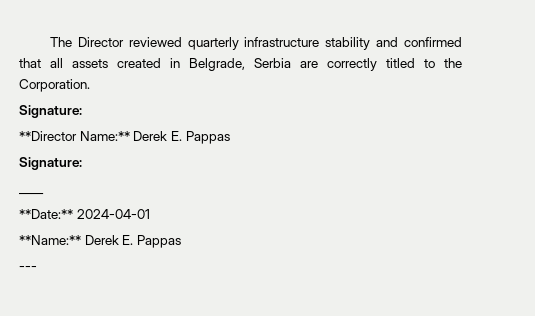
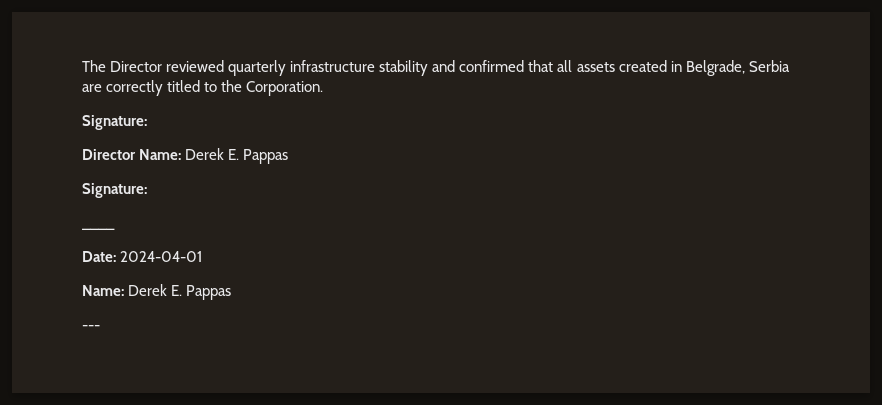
[19,131,130,141] **Director Name:** -> [82,149,182,160] Director Name:
[19,209,73,219] **Date:** -> [82,251,116,262] Date:
[19,235,81,245] **Name:** -> [82,285,124,296] Name:

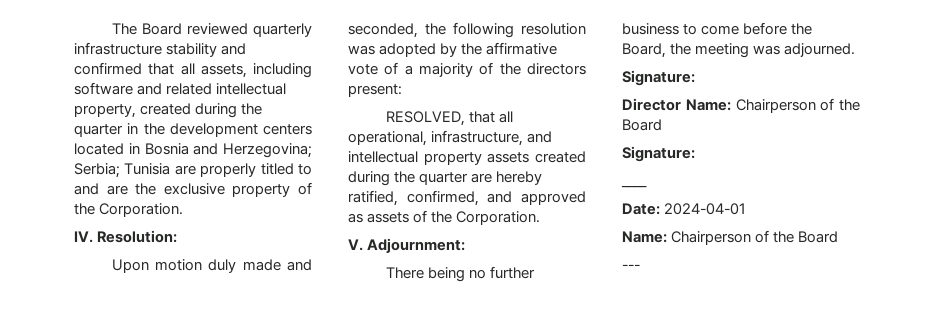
[110,61,163,72] Director -> [141,23,182,35] Board
[576,60,790,76] [82,80,324,96] assets created in Belgrade, Serbia are correctly titled to the Corporation. -> [200,63,312,78] [74,82,287,95] [74,103,263,118] [74,123,312,137] [74,143,312,158] [74,163,312,178] [74,182,312,197] [74,203,184,217] [74,230,178,243] [111,259,312,273] [348,22,586,38] [348,42,558,57] [348,62,586,77] [348,84,402,97] [385,111,514,126] [348,130,553,146] [348,151,586,165] [348,171,543,186] [348,190,586,206] [348,210,541,225] [348,238,466,253] [385,266,536,282] [622,22,813,35] [622,43,856,58] assets, including software and related intellectual property, created during the quarter in the development centers located in Bosnia and Herzegovina; Serbia; Tunisia are properly titled to and are the exclusive property of the Corporation. // IV. Resolution: // Upon motion duly made and seconded, the following resolution was adopted by the affirmative vote of a majority of the directors present: // RESOLVED, that all operational, infrastructure, and intellectual property assets created during the quarter are hereby ratified, confirmed, and approved as assets of the Corporation. // V. Adjournment: // There being no further business to come before the Board, the meeting was adjourned.
[185,148,289,164] Derek E. Pappas -> [735,98,860,113] [622,119,662,131] Chairperson of the Board
[128,284,232,300] Derek E. Pappas -> [671,230,839,245] Chairperson of the Board

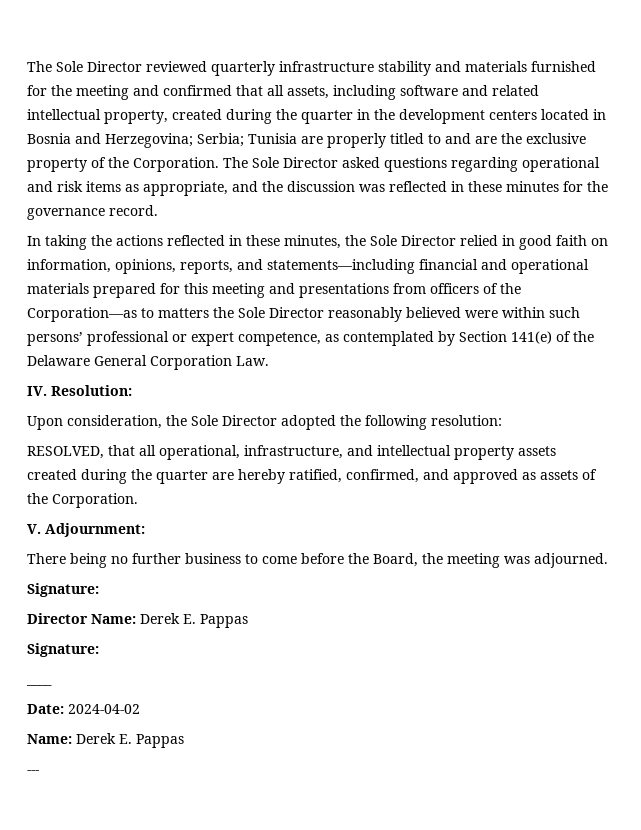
[111,23,182,35] The Board -> [27,61,142,72] The Sole Director
(247, 49) none -> [465,61,596,72] [27,85,159,100] materials furnished for the meeting and
[74,230,178,243] [111,259,312,273] [348,22,586,38] [348,42,558,57] [348,62,586,77] [348,84,402,97] // IV. Resolution: // Upon motion duly made and seconded, the following resolution was adopted by the affirmative vote of a majority of the directors present: -> [223,157,600,172] [27,181,608,196] [27,205,158,220] [27,235,608,250] [27,259,589,274] [27,283,521,298] [27,307,580,322] [27,331,594,346] [27,355,269,370] [27,385,132,396] [27,415,502,430] The Sole Director asked questions regarding operational and risk items as appropriate, and the discussion was reflected in these minutes for the governance record. // In taking the actions reflected in these minutes, the Sole Director relied in good faith on information, opinions, reports, and statements—including financial and operational materials prepared for this meeting and presentations from officers of the Corporation—as to matters the Sole Director reasonably believed were within such persons’ professional or expert competence, as contemplated by Section 141(e) of the Delaware General Corporation Law. // IV. Resolution: // Upon consideration, the Sole Director adopted the following resolution:
[735,98,860,113] [622,119,662,131] Chairperson of the Board -> [140,613,248,628] Derek E. Pappas
[664,203,747,215] [622,230,839,245] 2024-04-01 // Name: Chairperson of the Board -> [68,704,140,714] [27,733,184,748] 2024-04-02 // Name: Derek E. Pappas

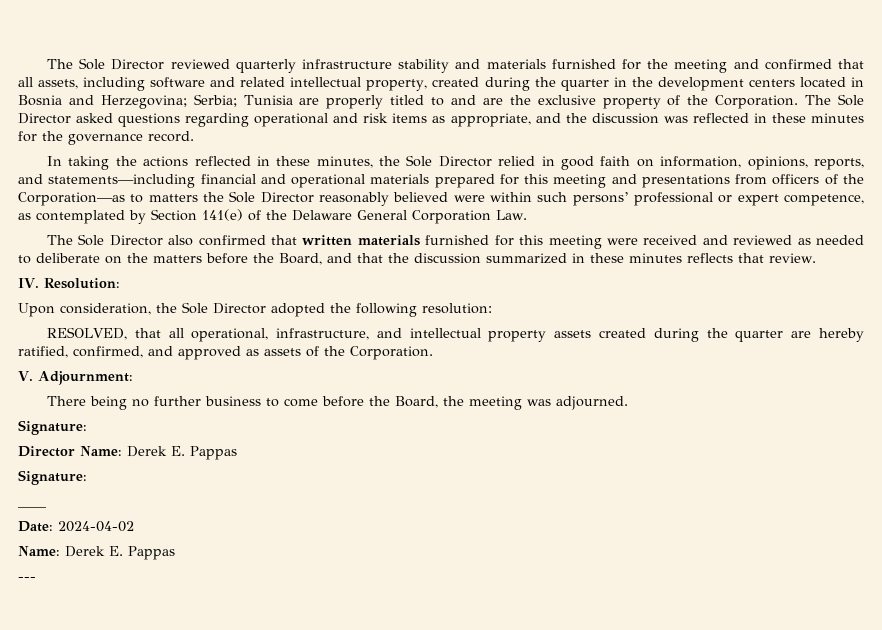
(269, 361) none -> [46,234,865,249] [18,253,816,265] // The Sole Director also confirmed that written materials furnished for this meeting were received and reviewed as needed to deliberate on the matters before the Board, and that the discussion summarized in these minutes reflects that review.

